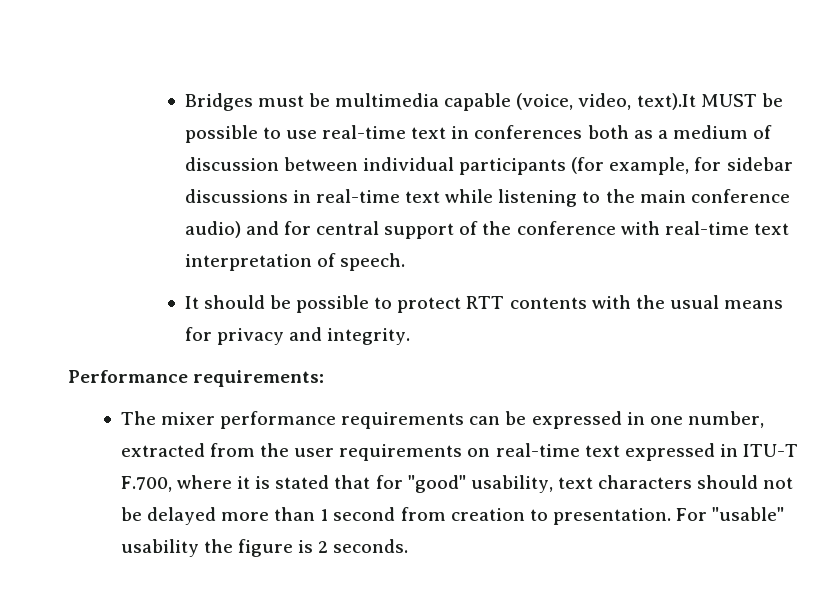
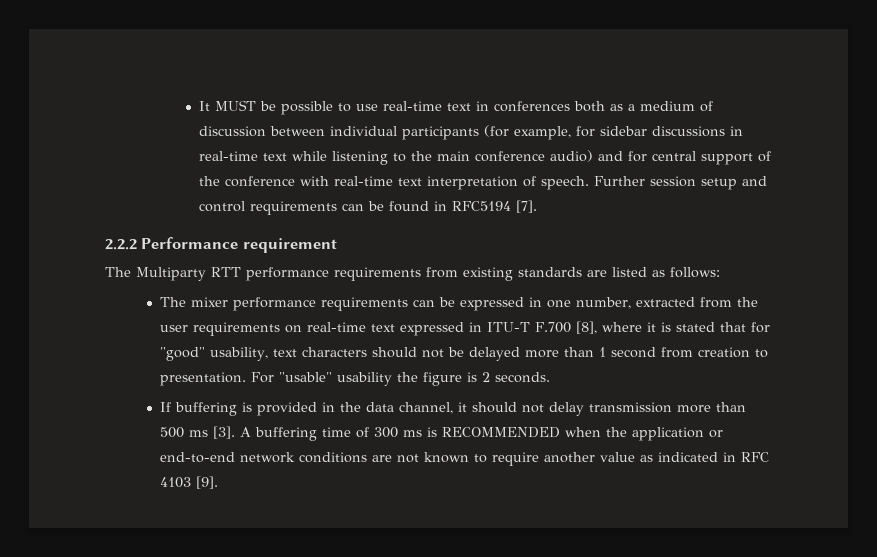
[184,93,696,111] Bridges must be multimedia capable (voice, video, text).It -> [199,101,211,111] It
[184,295,784,313] [184,327,411,345] [67,370,325,387] // It should be possible to protect RTT contents with the usual means for privacy and integrity. // Performance requirements: -> [594,176,768,190] [199,200,538,215] [105,237,337,253] [105,267,720,281] Further session setup and control requirements can be found in RFC5194 [7]. // 2.2.2 Performance requirement // The Multiparty RTT performance requirements from existing standards are listed as follows:
[120,476,172,492] F.700, -> [535,321,597,334] F.700 [8],
(409, 546) none -> [160,402,747,416] [160,426,724,441] [160,452,770,466] [160,476,219,489] // If buffering is provided in the data channel, it should not delay transmission more than 500 ms [3]. A buffering time of 300 ms is RECOMMENDED when the application or end-to-end network conditions are not known to require another value as indicated in RFC 4103 [9].

